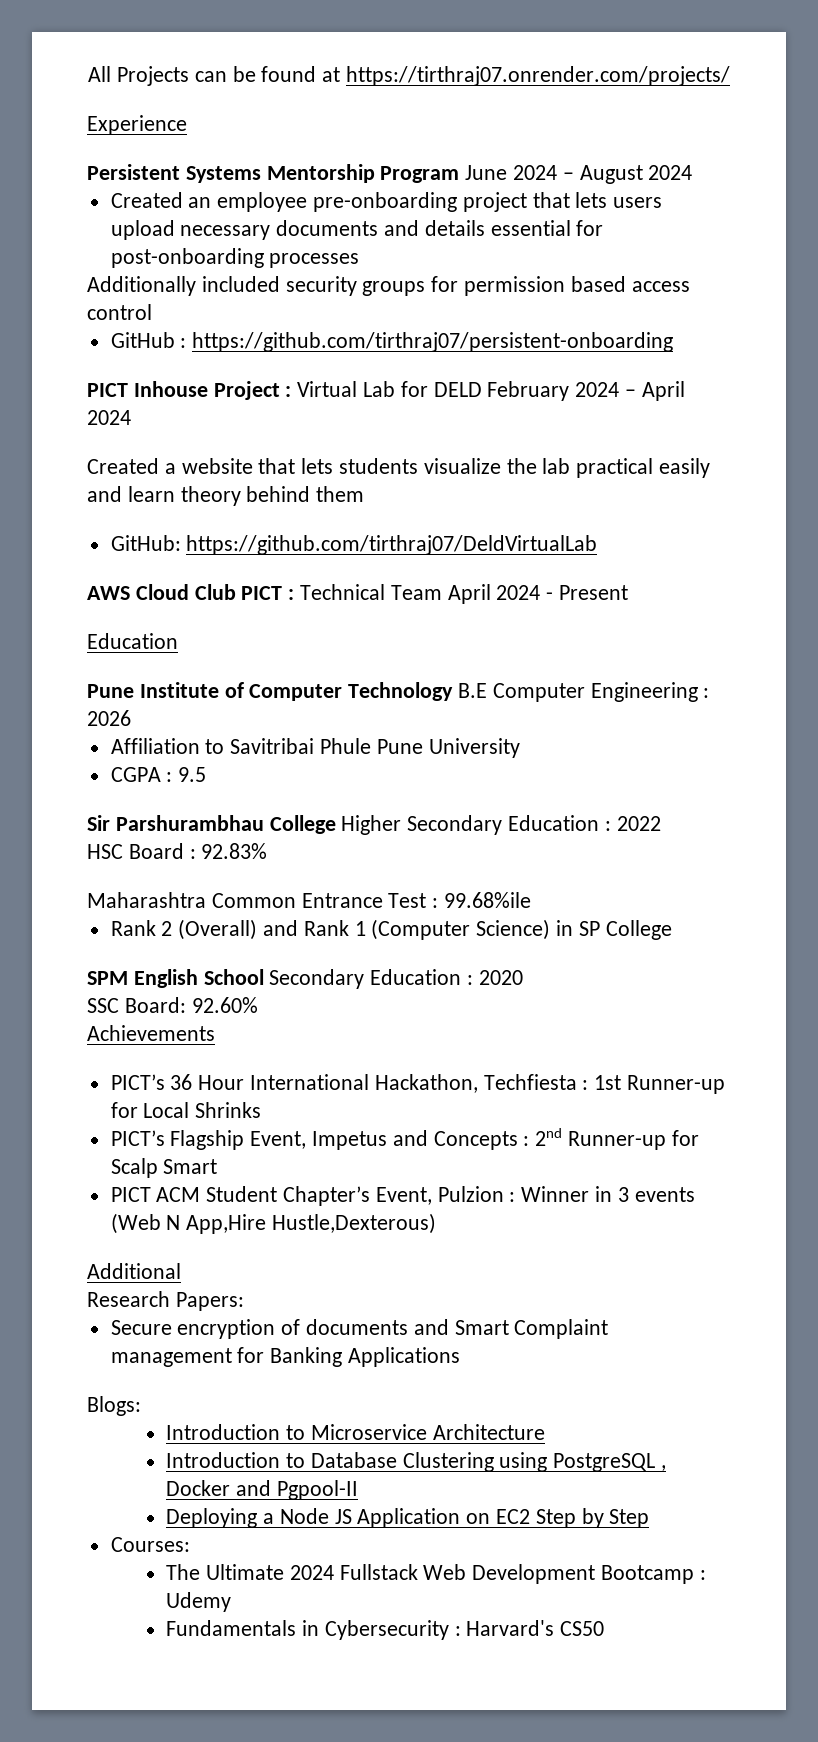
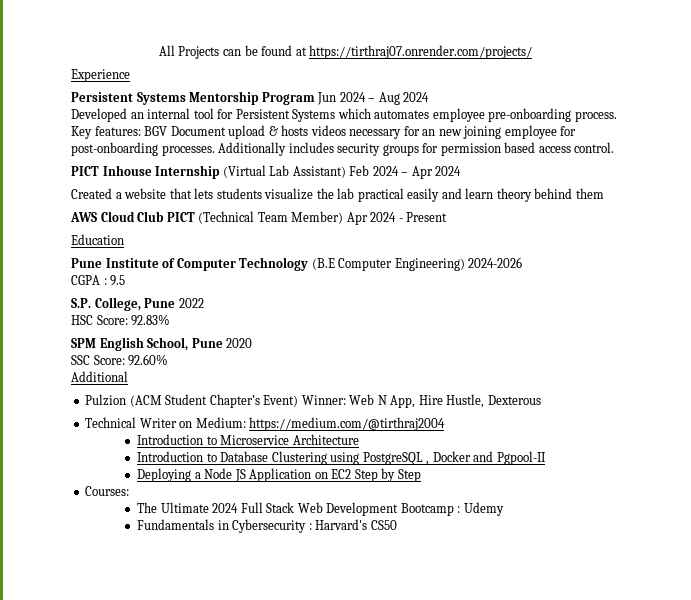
[465,165,693,184] [110,192,663,212] [110,220,604,240] [110,248,360,268] [87,276,280,296] June 2024 – August 2024 // Created an employee pre-onboarding project that lets users upload necessary documents and details essential for post-onboarding processes // Additionally included -> [317,92,430,105] [71,108,617,122] [71,125,577,139] [71,142,334,156] Jun 2024 – Aug 2024 // Developed an internal tool for Persistent Systems which automates employee pre-onboarding process. Key features: BGV Document upload & hosts videos necessary for an new joining employee for post-onboarding processes. Additionally includes
[87,304,152,320] [110,332,674,352] [87,381,685,401] control // GitHub : https://github.com/tirthraj07/persistent-onboarding // PICT Inhouse Project : Virtual Lab for DELD February 2024 – April -> [574,142,615,153] [71,165,433,179] control. // PICT Inhouse Internship (Virtual Lab Assistant) Feb 2024 – Apr
[110,535,598,555] // GitHub: https://github.com/tirthraj07/DeldVirtualLab -> (604, 193) none
[288,584,491,604] : Technical Team April -> [198,211,368,225] (Technical Team Member) Apr
[458,682,710,702] [87,710,131,726] [110,738,520,758] [110,767,207,782] [87,815,611,835] B.E Computer Engineering : 2026 // Affiliation to Savitribai Phule Pune University // CGPA : 9.5 // Sir Parshurambhau College Higher Secondary Education : -> [311,257,523,271] [71,275,126,286] [71,297,176,311] (B.E Computer Engineering) 2024-2026 // CGPA : 9.5 // S.P. College, Pune
[128,843,196,859] Board : -> [96,315,128,325] Score:
[87,892,532,908] [110,919,672,940] [87,969,474,989] Maharashtra Common Entrance Test : 99.68%ile // Rank 2 (Overall) and Rank 1 (Computer Science) in SP College // SPM English School Secondary Education : -> [71,337,223,351] SPM English School, Pune
[124,997,186,1013] Board: -> [93,355,125,365] Score:
[87,1025,215,1041] [110,1074,726,1094] [110,1102,262,1118] [110,1128,699,1150] [110,1158,218,1178] [110,1186,695,1206] [110,1213,437,1234] [87,1263,181,1279] [87,1291,244,1311] [110,1319,609,1339] [110,1347,461,1367] [87,1396,141,1416] Achievements // PICT’s 36 Hour International Hackathon, Techfiesta : 1st Runner-up for Local Shrinks // PICT’s Flagship Event, Impetus and Concepts : 2nd Runner-up for Scalp Smart // PICT ACM Student Chapter’s Event, Pulzion : Winner in 3 events (Web N App,Hire Hustle,Dexterous) // Additional // Research Papers: // Secure encryption of documents and Smart Complaint management for Banking Applications // Blogs: -> [71,371,128,382] [85,394,541,408] [85,417,446,431] Additional // Pulzion (ACM Student Chapter’s Event) Winner: Web N App, Hire Hustle, Dexterous // Technical Writer on Medium: https://medium.com/@tirthraj2004
[339,1564,418,1580] Fullstack -> [240,502,295,513] Full Stack

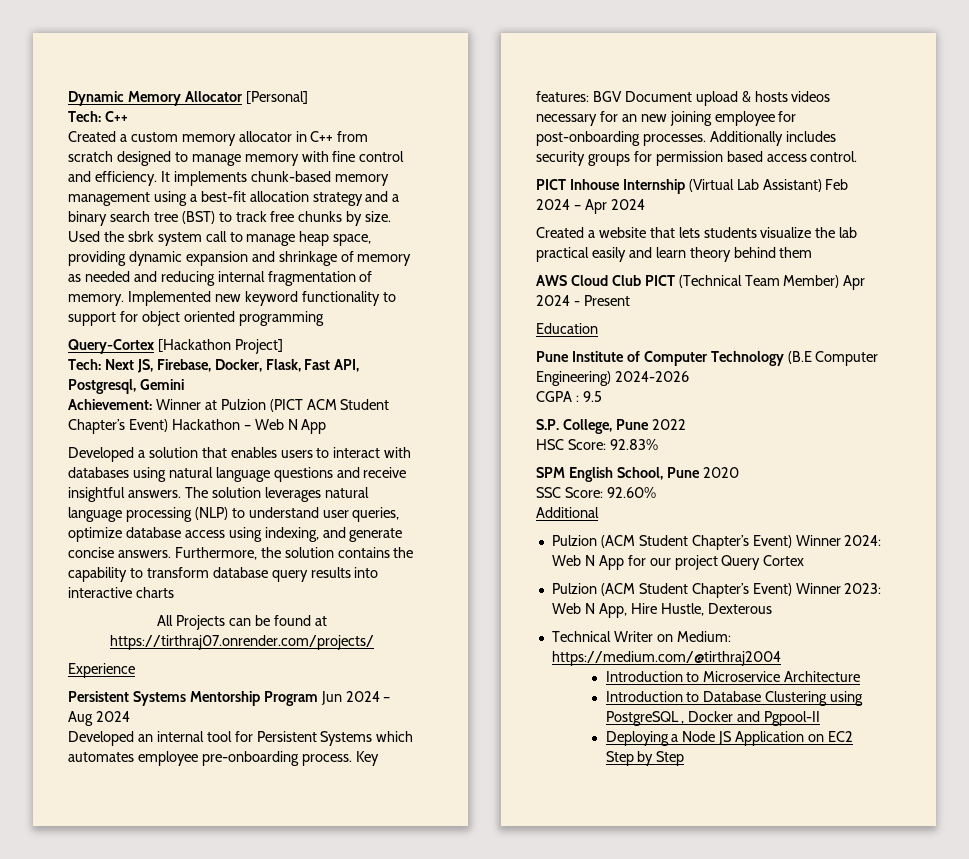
(158, 50) none -> [68,91,308,106] [68,111,128,122] [68,131,369,146] [68,151,405,166] [68,171,389,186] [68,191,400,206] [68,211,392,226] [68,231,372,246] [68,251,412,266] [68,271,373,286] [68,291,396,306] [68,311,324,326] [68,339,283,354] [68,359,360,373] [68,379,184,394] [68,399,390,412] [68,419,327,434] [68,447,412,462] [68,467,407,482] [68,487,369,502] [68,507,400,522] [68,527,403,542] [68,547,414,560] [68,567,379,582] [68,587,174,598] Dynamic Memory Allocator [Personal] // Tech: C++ // Created a custom memory allocator in C++ from scratch designed to manage memory with fine control and efficiency. It implements chunk-based memory management using a best-fit allocation strategy and a binary search tree (BST) to track free chunks by size. Used the sbrk system call to manage heap space, providing dynamic expansion and shrinkage of memory as needed and reducing internal fragmentation of memory. Implemented new keyword functionality to support for object oriented programming // Query-Cortex [Hackathon Project] // Tech: Next JS, Firebase, Docker, Flask, Fast API, Postgresql, Gemini // Achievement: Winner at Pulzion (PICT ACM Student Chapter’s Event) Hackathon – Web N App // Developed a solution that enables users to interact with databases using natural language questions and receive insightful answers. The solution leverages natural language processing (NLP) to understand user queries, optimize database access using indexing, and generate concise answers. Furthermore, the solution contains the capability to transform database query results into interactive charts //
[301,395,346,405] Winner: -> [795,535,882,546] [551,555,805,570] [551,583,882,598] Winner 2024: Web N App for our project Query Cortex // Pulzion (ACM Student Chapter’s Event) Winner 2023:
[85,486,130,496] [137,502,504,516] [137,519,397,533] // Courses: // The Ultimate 2024 Full Stack Web Development Bootcamp : Udemy // Fundamentals in Cybersecurity : Harvard's CS50 -> (685, 758) none

